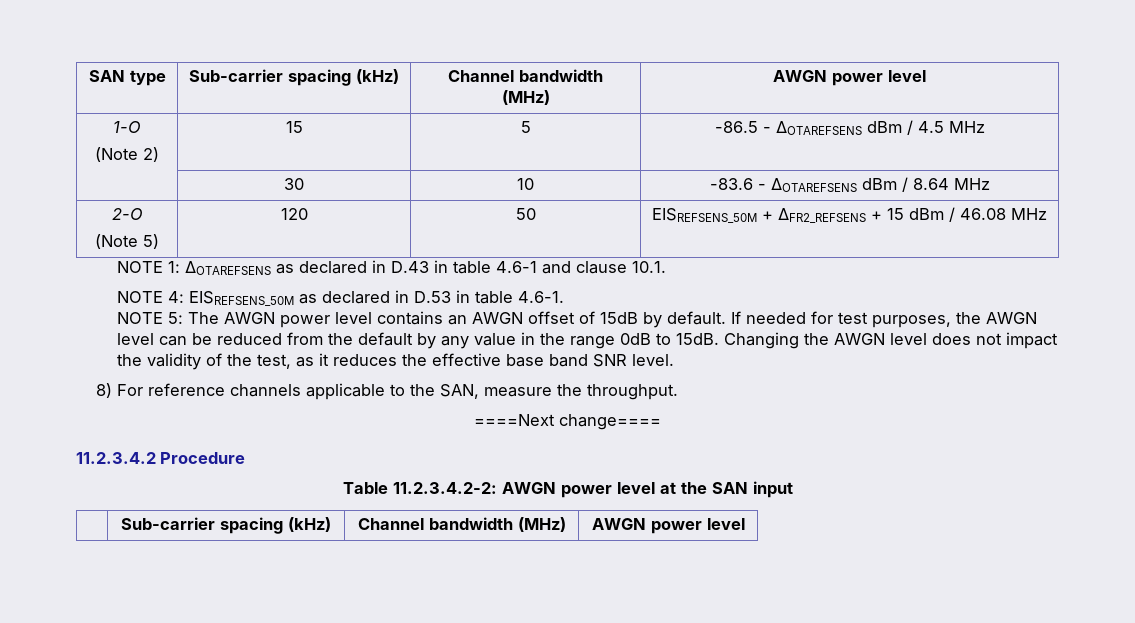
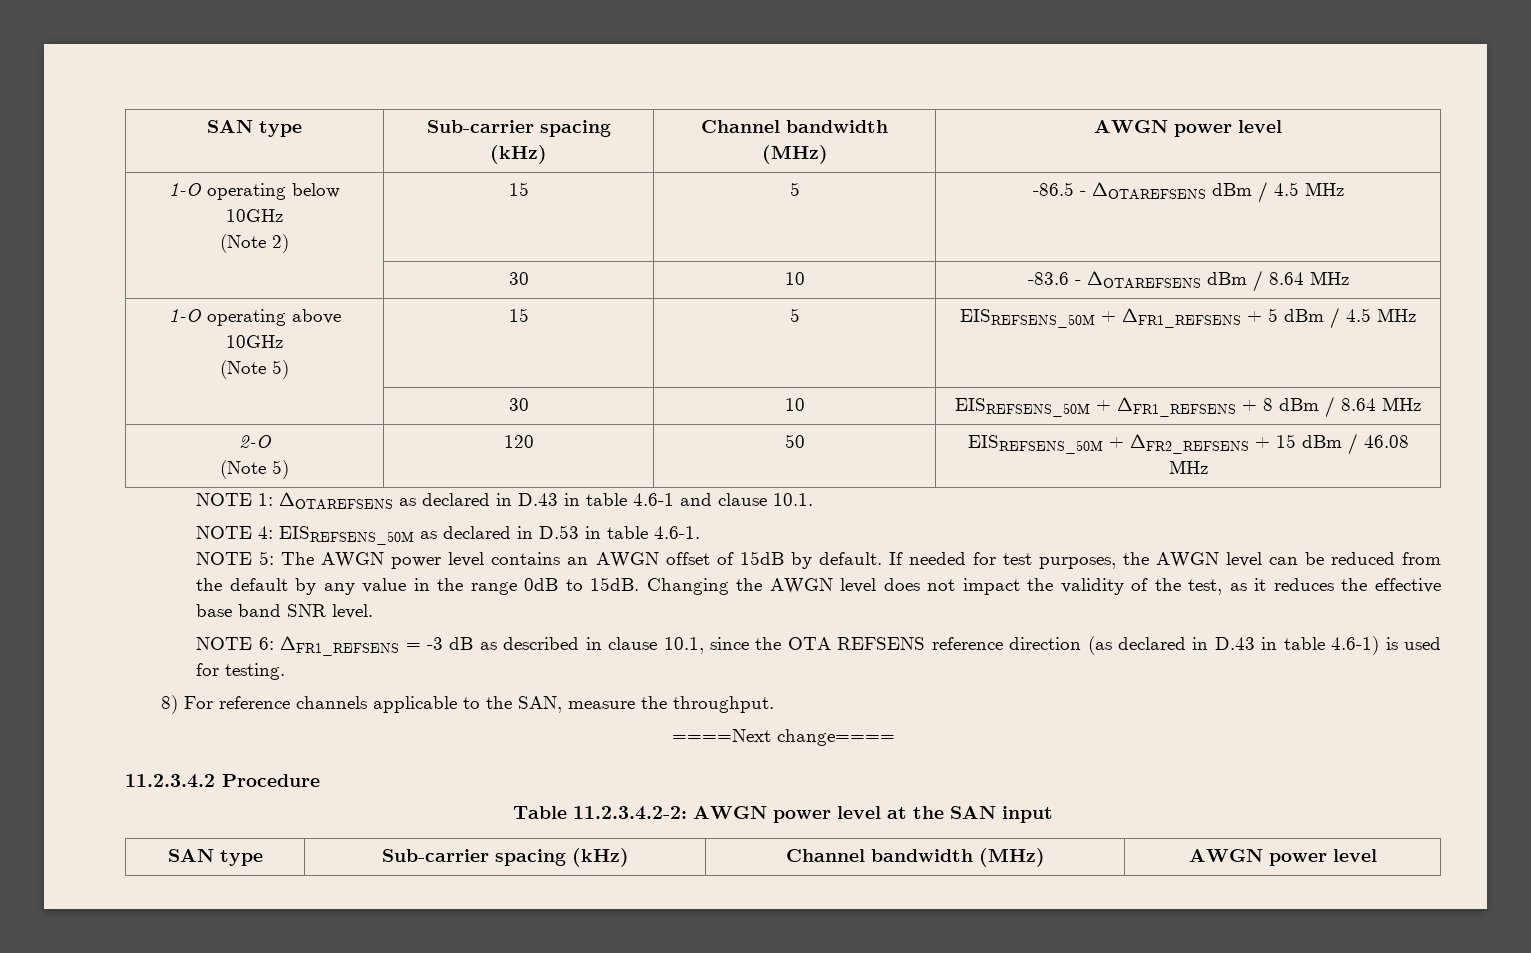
(141, 127) none -> [207,183,340,200] [226,209,283,222] operating below 10GHz
(990, 184) none -> [168,309,341,326] [226,335,283,348] [220,360,289,379] [508,308,529,322] [789,308,800,322] [960,307,1417,329] [508,398,529,411] [784,398,805,411] [955,396,1422,418] // 1-O operating above 10GHz // (Note 5) | 15 | 5 | EISREFSENS_50M + ΔFR1_REFSENS + 5 dBm / 4.5 MHz // | 30 | 10 | EISREFSENS_50M + ΔFR1_REFSENS + 8 dBm / 8.64 MHz
(674, 360) none -> [196,635,1441,656] [196,663,286,680] // NOTE 6: ΔFR1_REFSENS = -3 dB as described in clause 10.1, since the OTA REFSENS reference direction (as declared in D.43 in table 4.6-1) is used for testing.
(793, 489) none -> [167,849,263,866] SAN type

